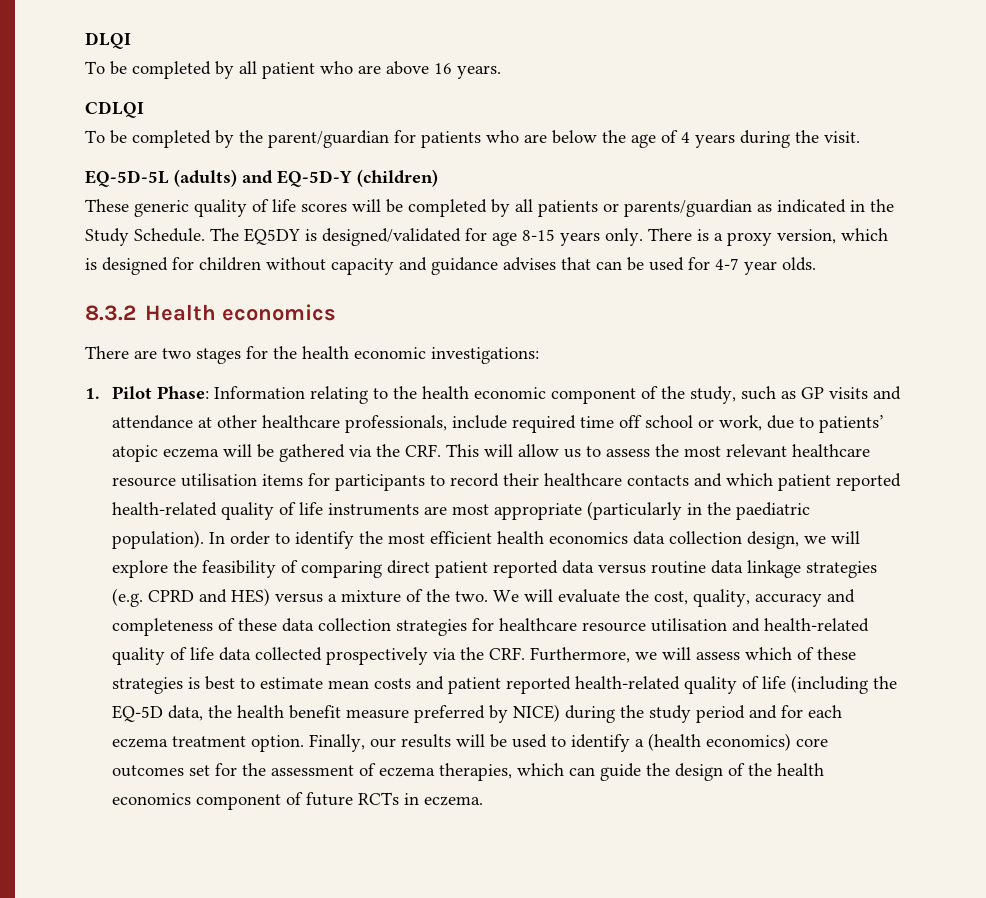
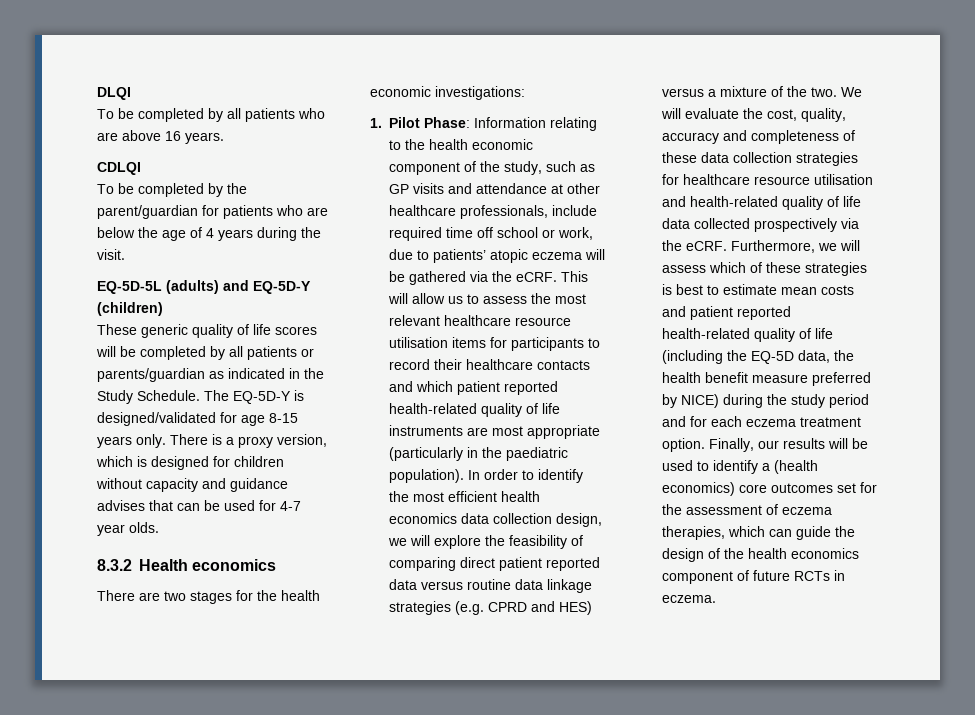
[262,62,315,79] patient -> [245,108,295,122] patients
[244,228,300,245] EQ5DY -> [233,391,291,404] EQ-5D-Y
[405,444,442,457] CRF. -> [516,272,557,282] eCRF.
[489,647,526,660] CRF. -> [686,241,727,251] eCRF.

